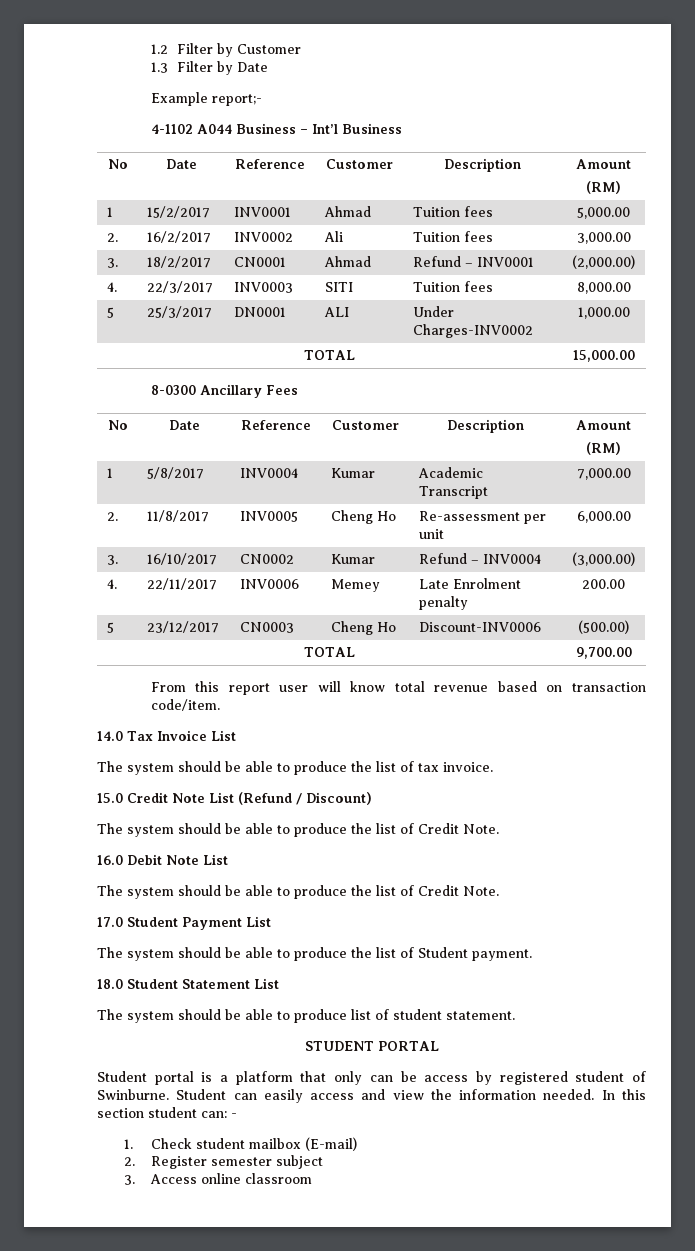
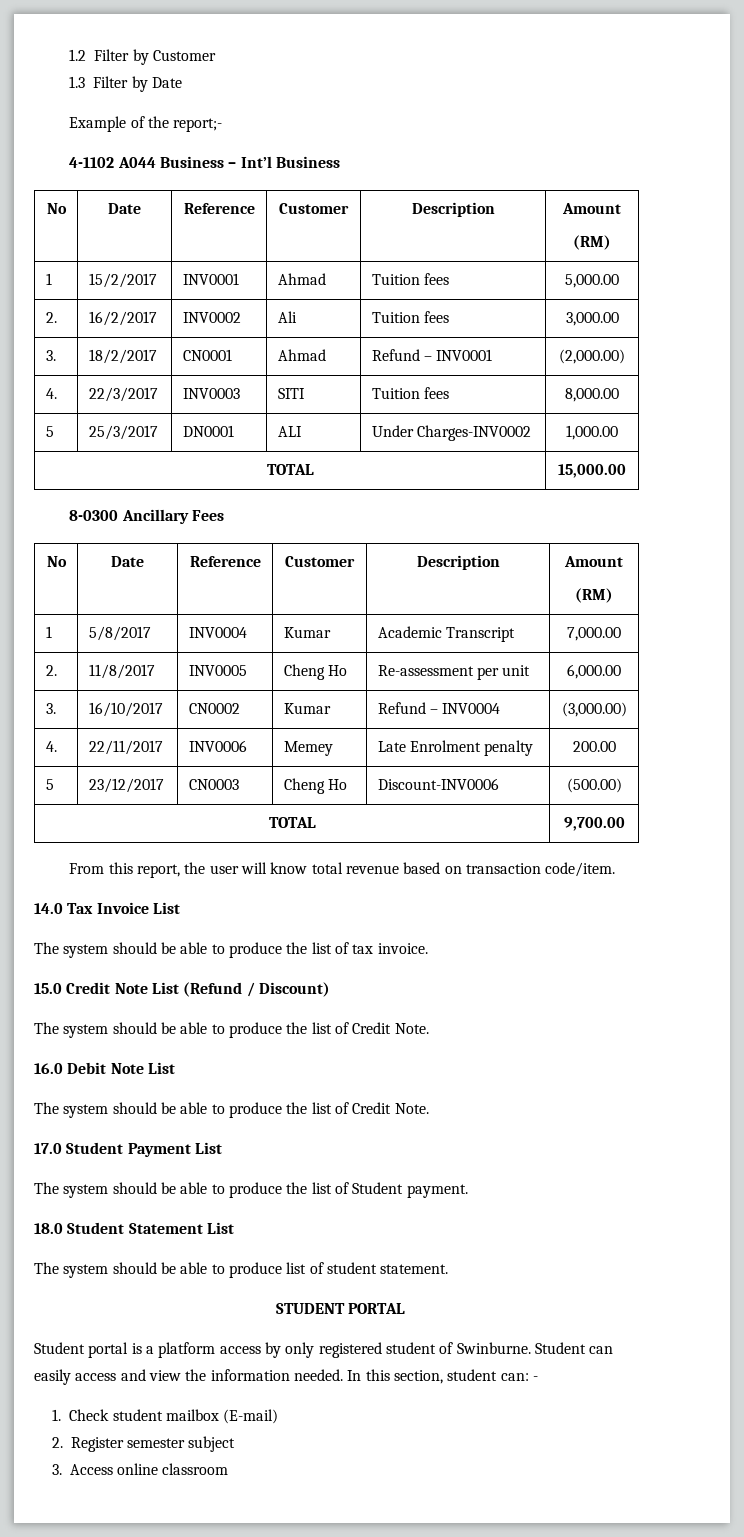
(208, 99) none -> [130,116,170,128] of the
[228,683,270,695] report -> [137,862,206,878] report, the
[300,1071,417,1085] that only can be -> (216, 1350) none
(492, 1078) none -> [285,1342,315,1358] only
[97,1108,144,1118] section -> [393,1370,443,1384] section,

